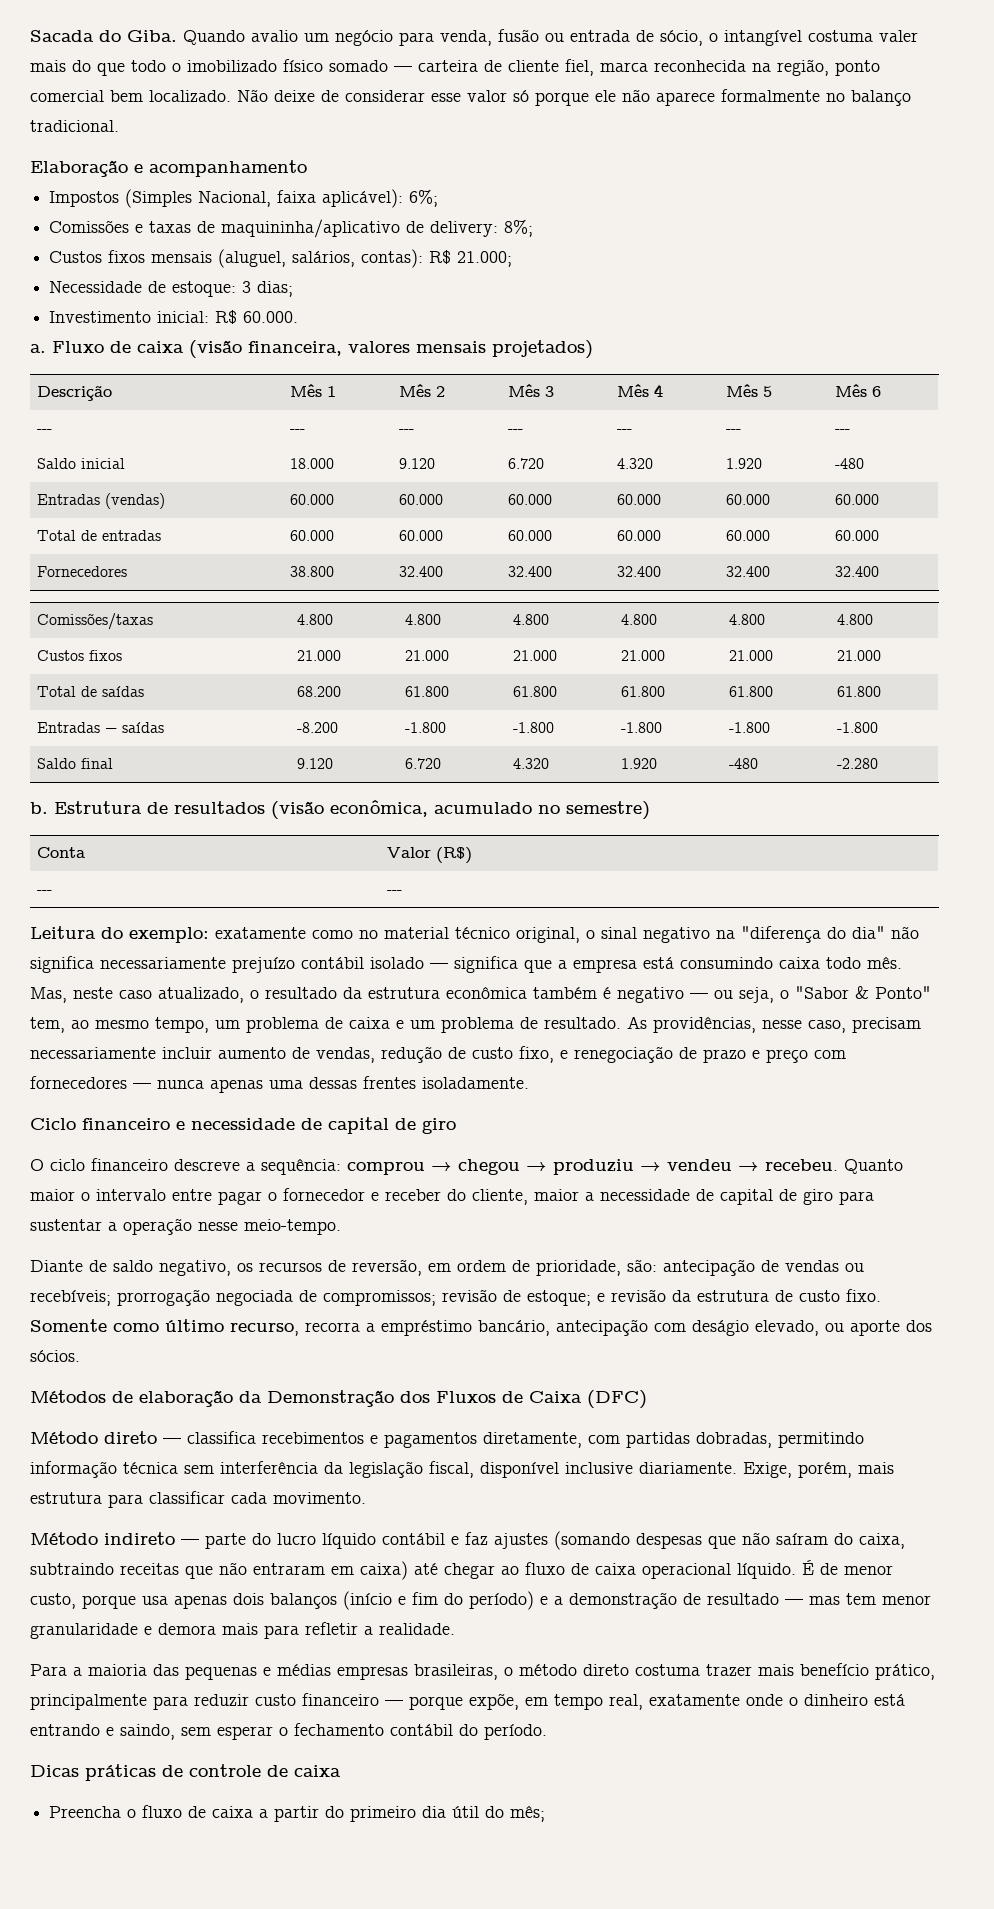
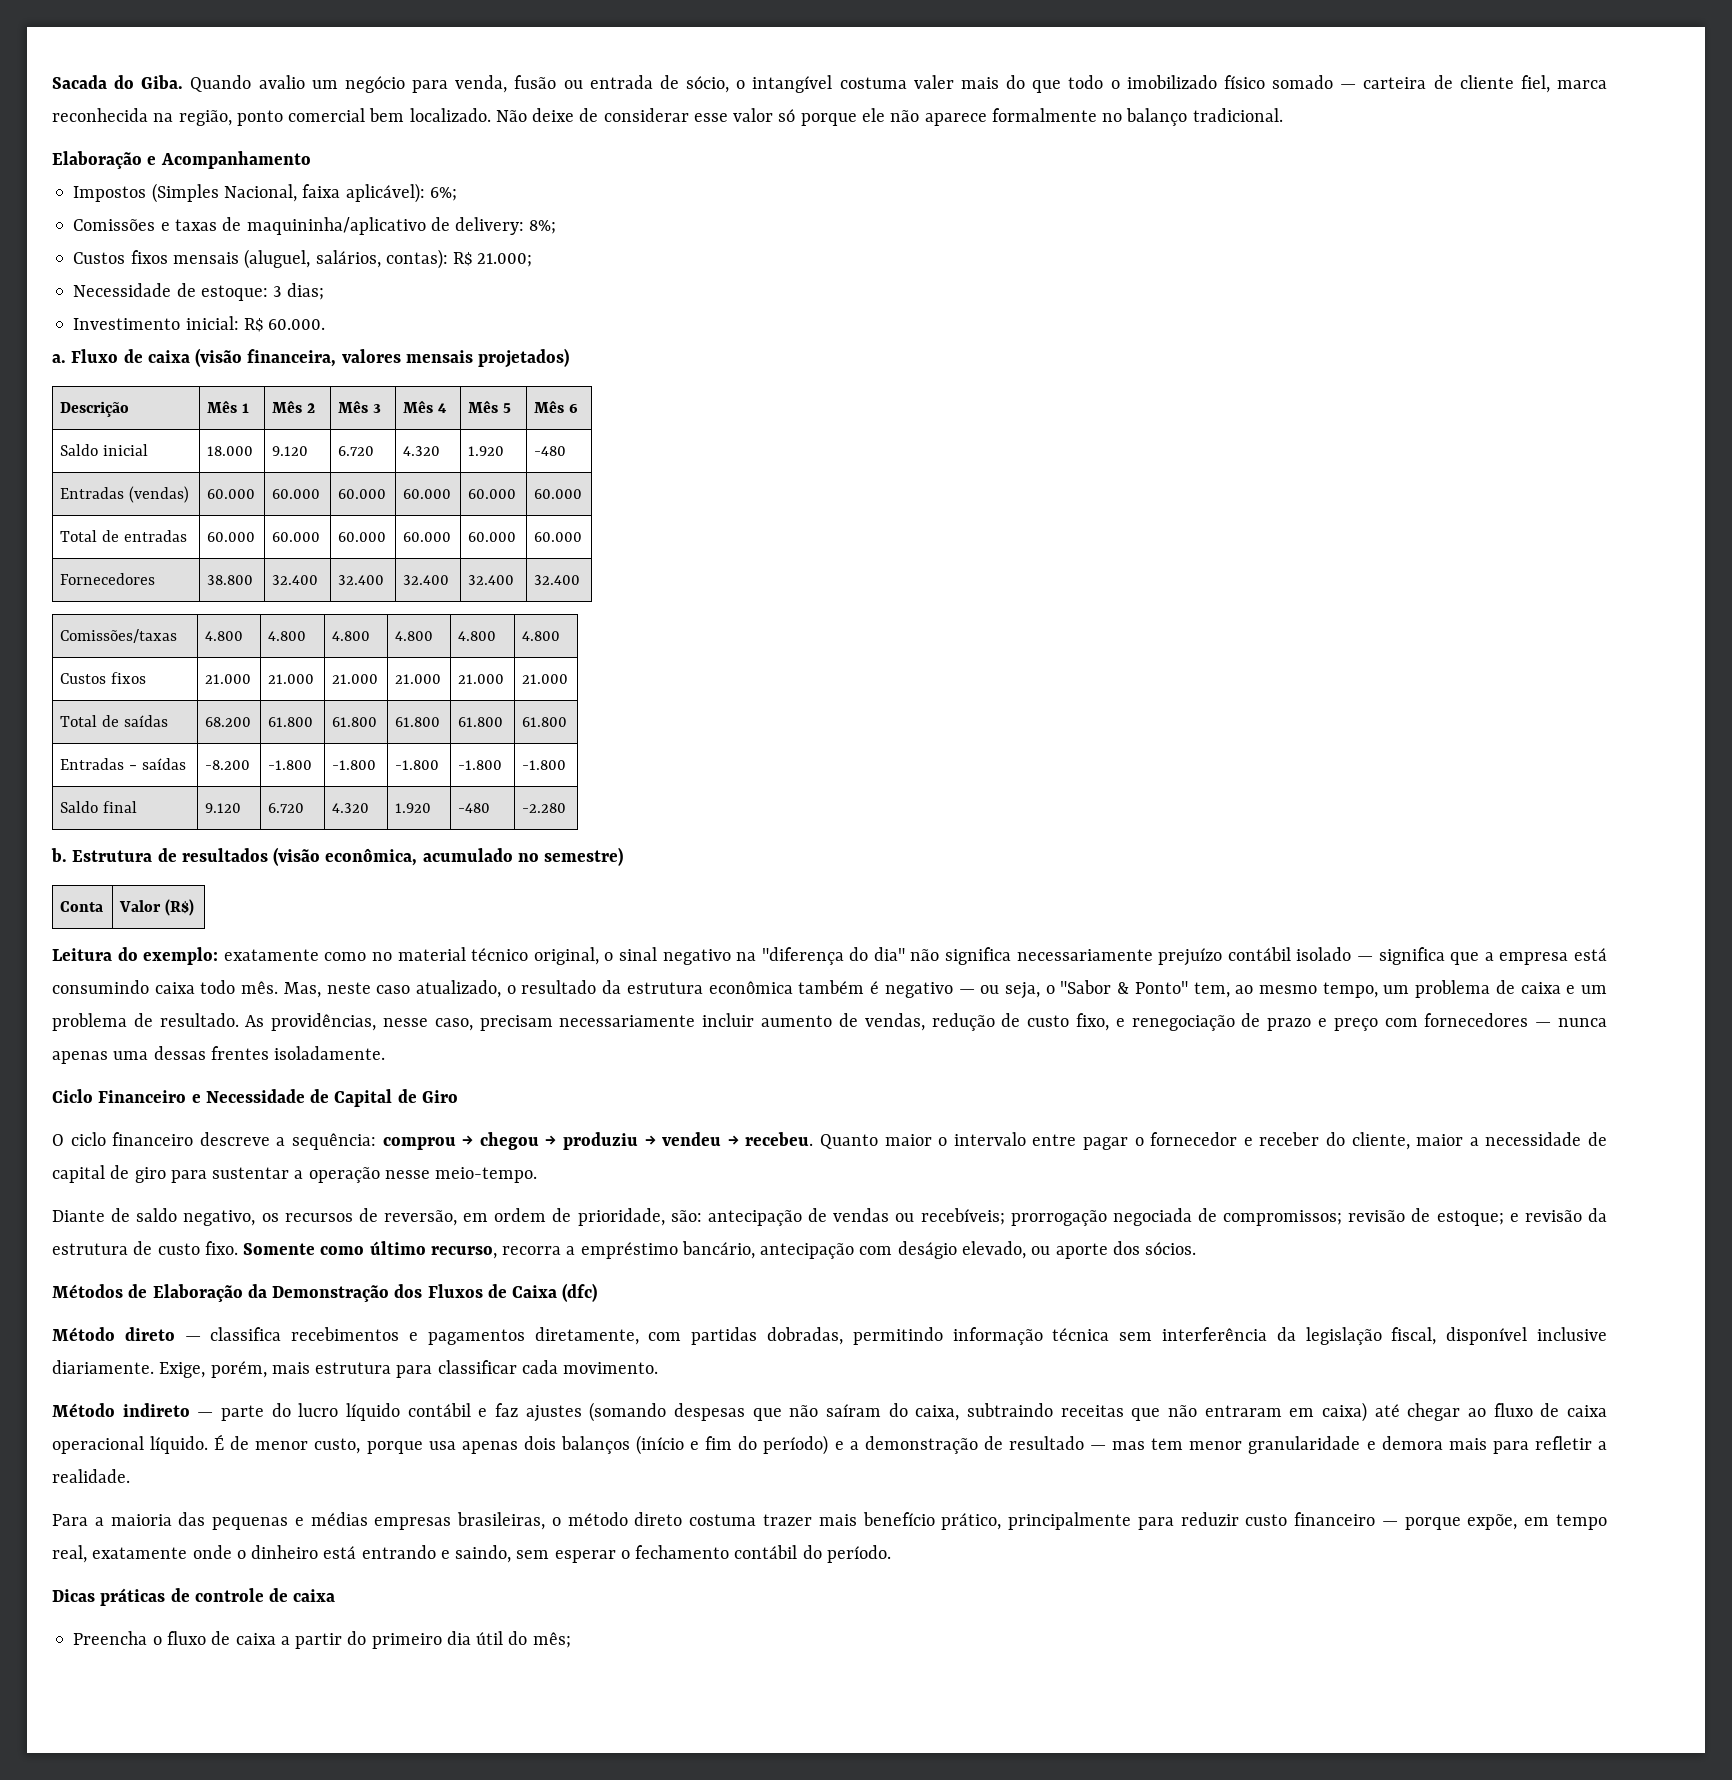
[149,160,307,177] acompanhamento -> [160,151,311,169] Acompanhamento
[37,429,53,433] [290,429,306,433] [399,429,415,433] [508,429,524,433] [617,429,633,433] [726,429,742,433] [835,429,851,433] // --- | --- | --- | --- | --- | --- | --- -> (578, 408) none
[37,890,53,894] [387,890,403,894] // --- | --- -> (194, 907) none
[82,1117,456,1134] financeiro e necessidade de capital de giro -> [98,1089,458,1107] Financeiro e Necessidade de Capital de Giro
[139,1390,233,1407] elaboração -> [152,1284,243,1302] Elaboração
[587,1390,647,1409] (DFC) -> [562,1283,598,1302] (dfc)

